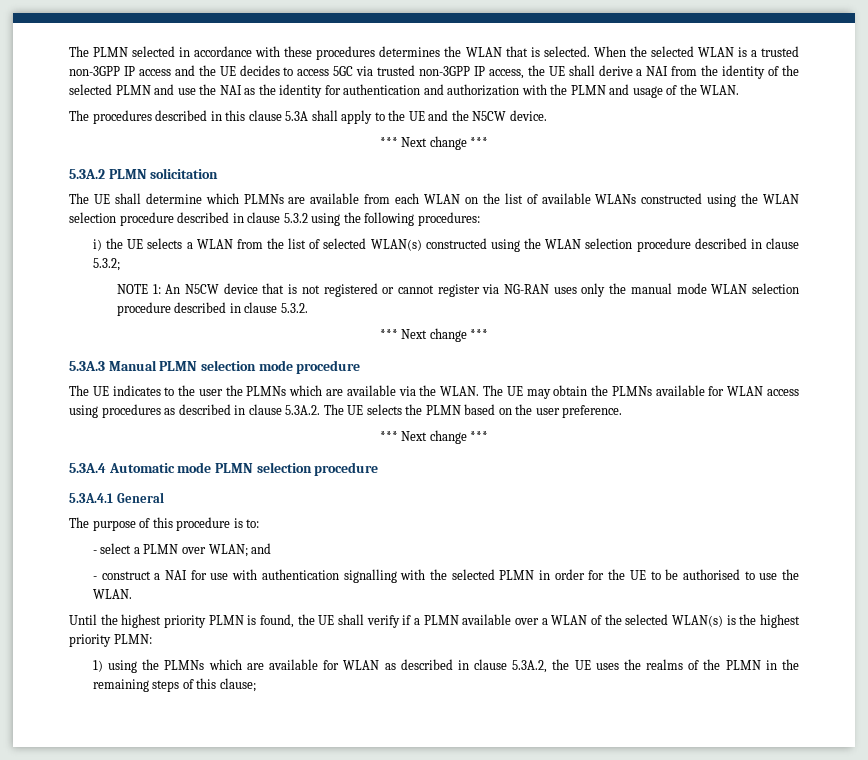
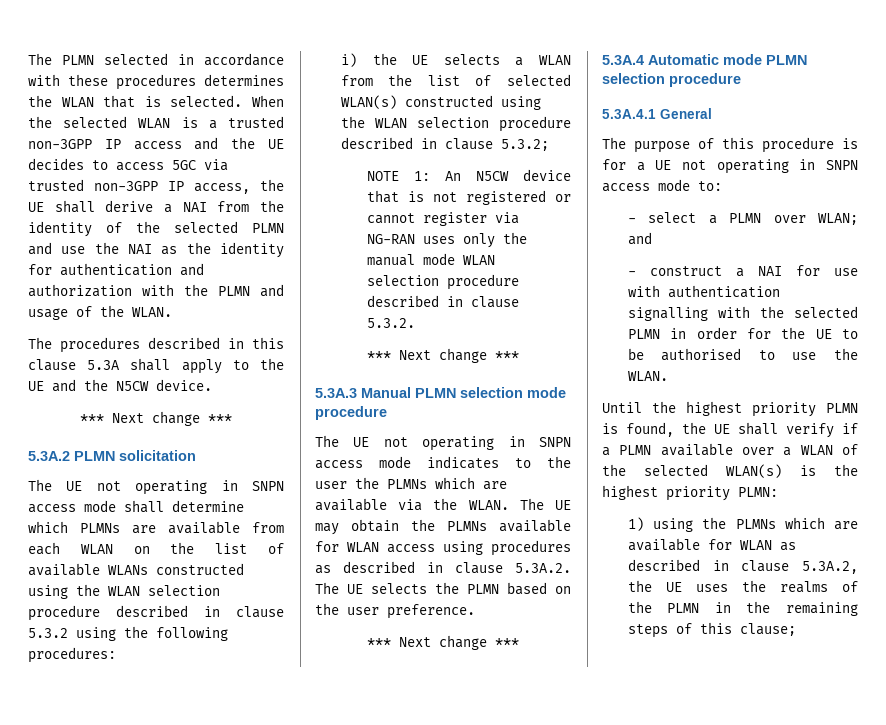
(110, 199) none -> [96,480,284,495] [28,500,116,513] not operating in SNPN access mode
(109, 391) none -> [383,436,571,451] [315,456,411,469] not operating in SNPN access mode
(243, 523) none -> [602,159,858,174] [602,179,690,192] for a UE not operating in SNPN access mode

